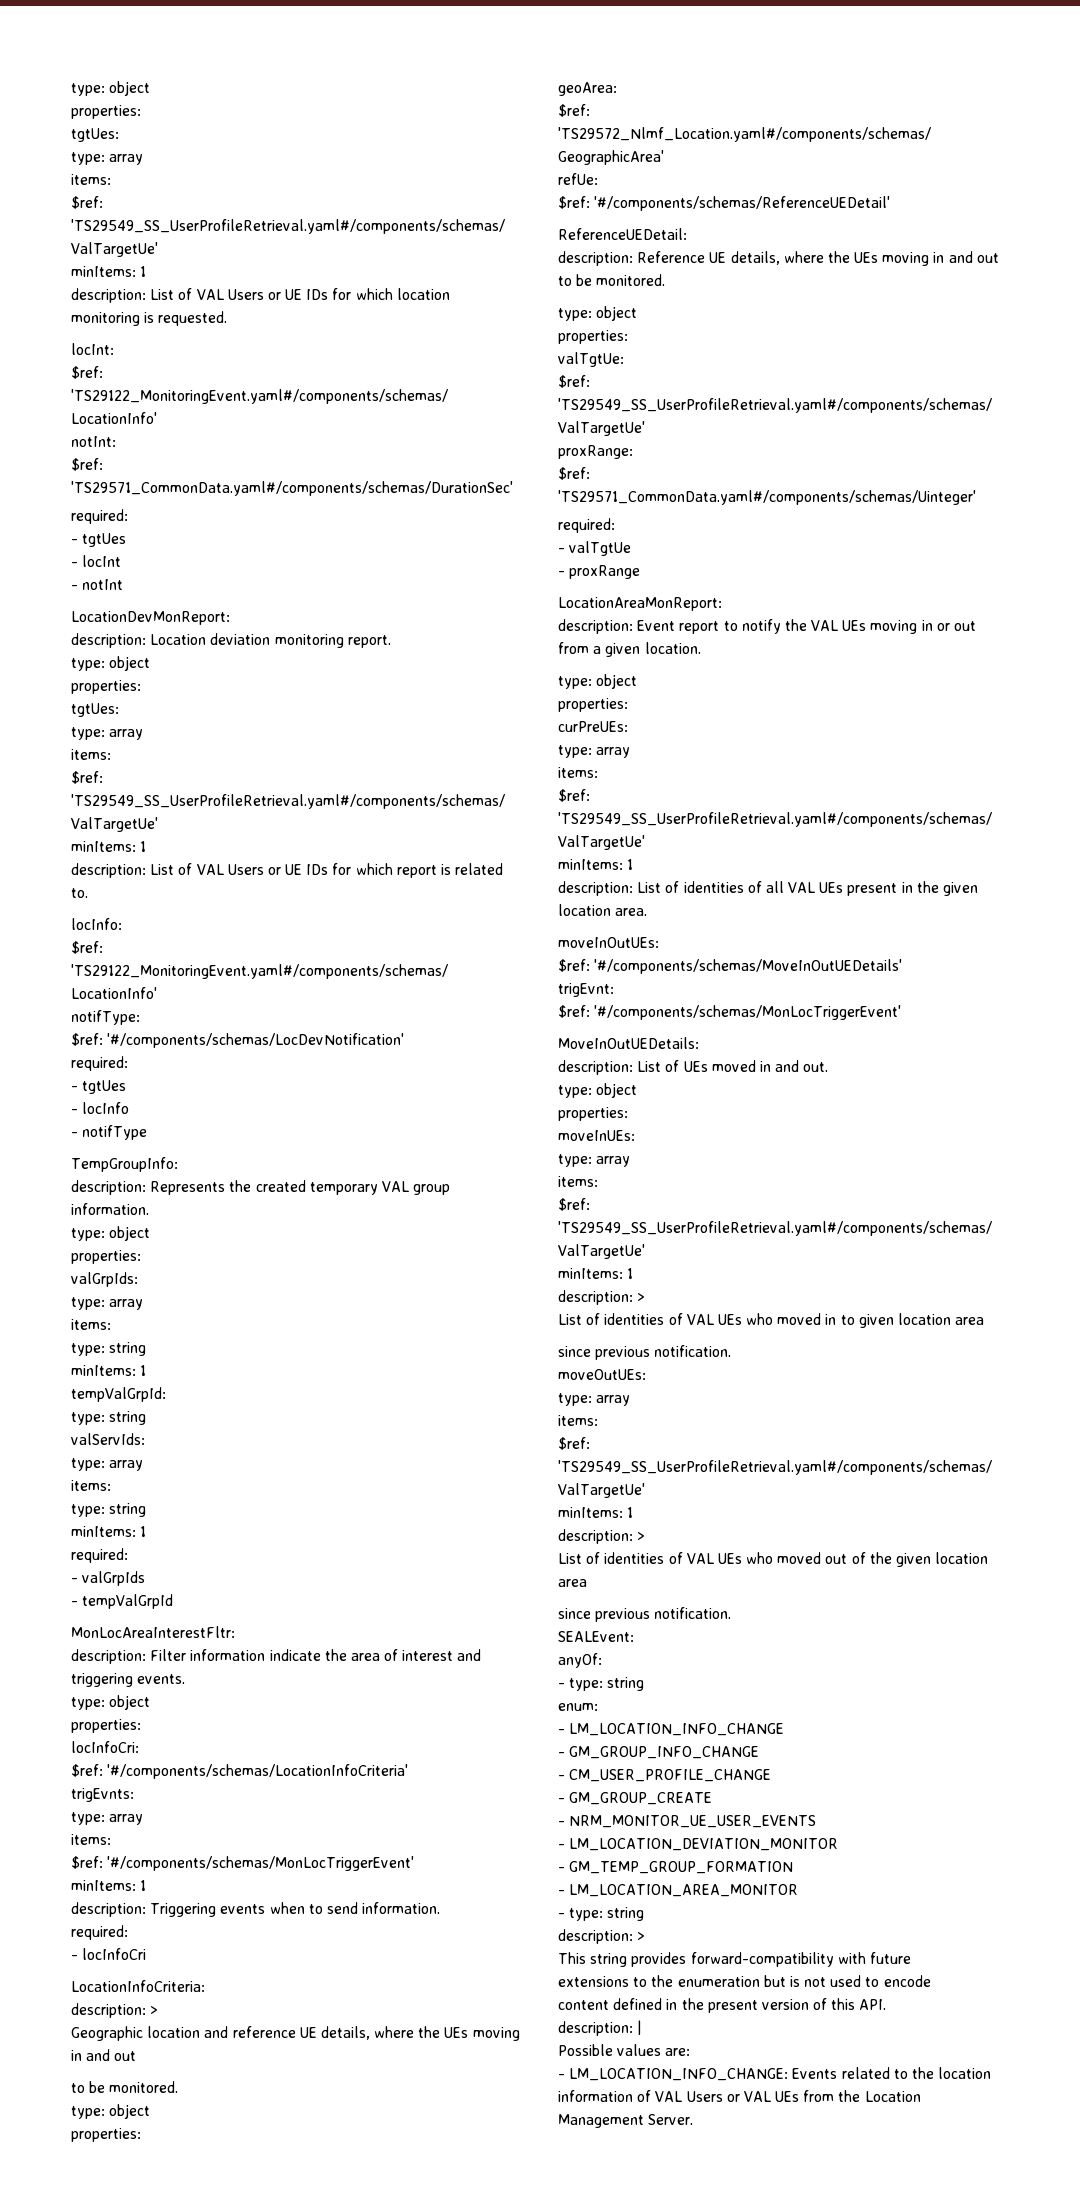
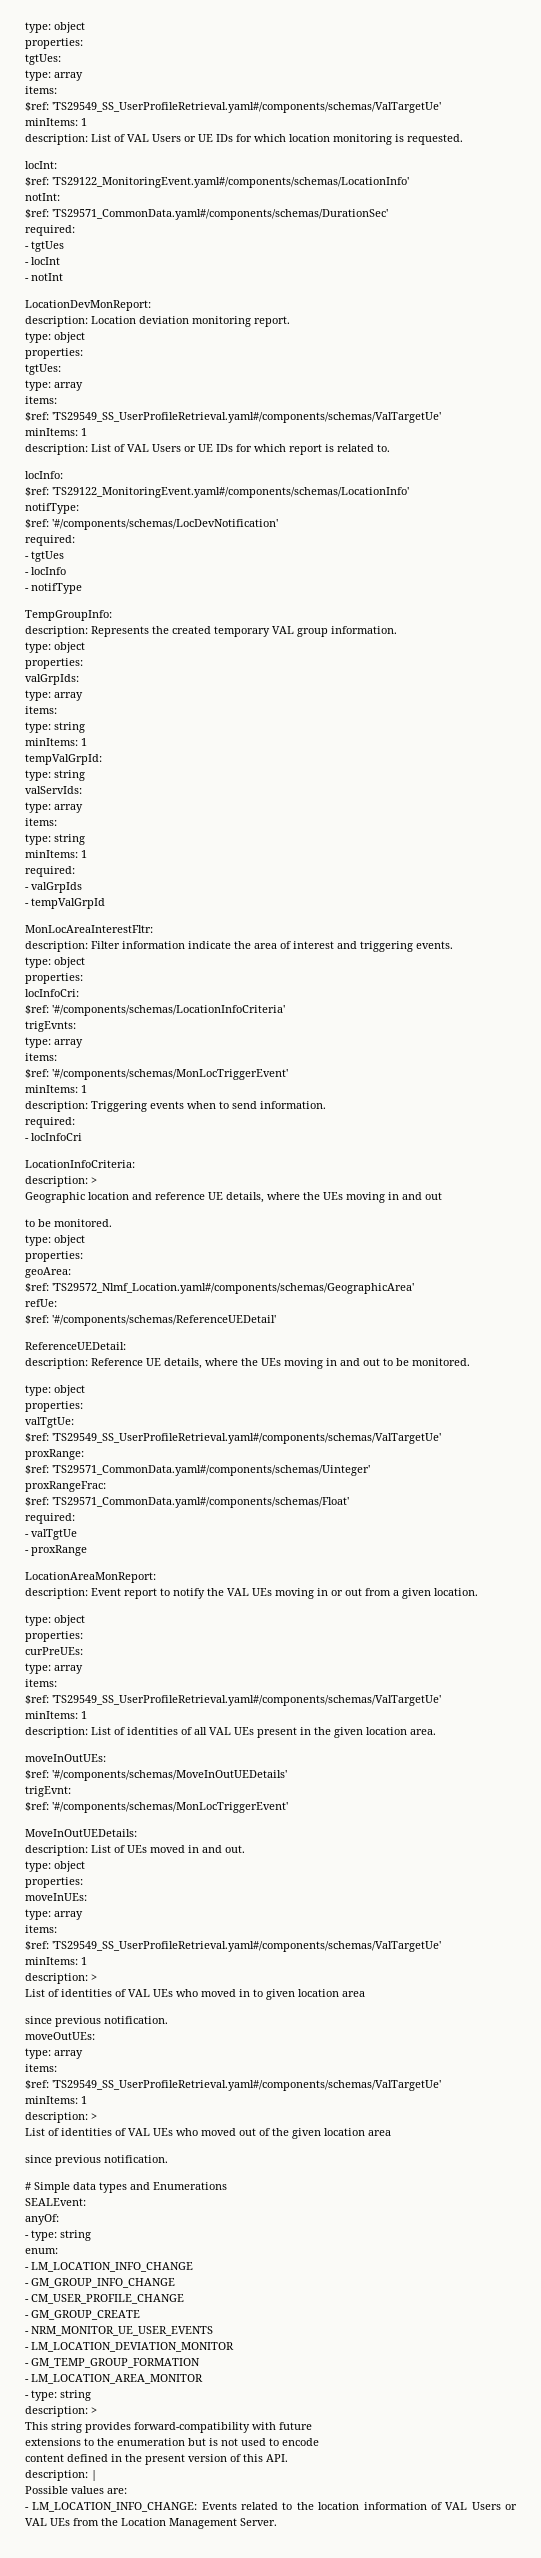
(976, 497) none -> [25,1481,106,1492] [25,1497,349,1508] // proxRangeFrac: // $ref: 'TS29571_CommonData.yaml#/components/schemas/Float'
(732, 1613) none -> [25,2182,227,2193] // # Simple data types and Enumerations

